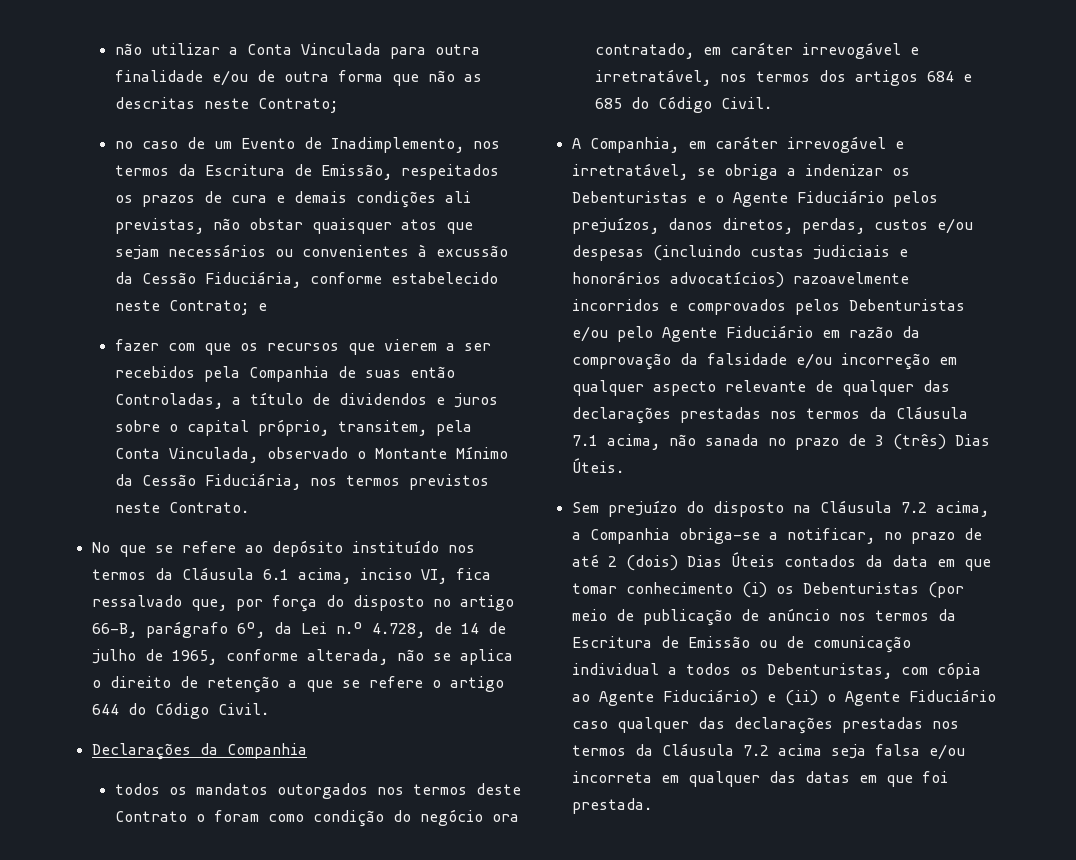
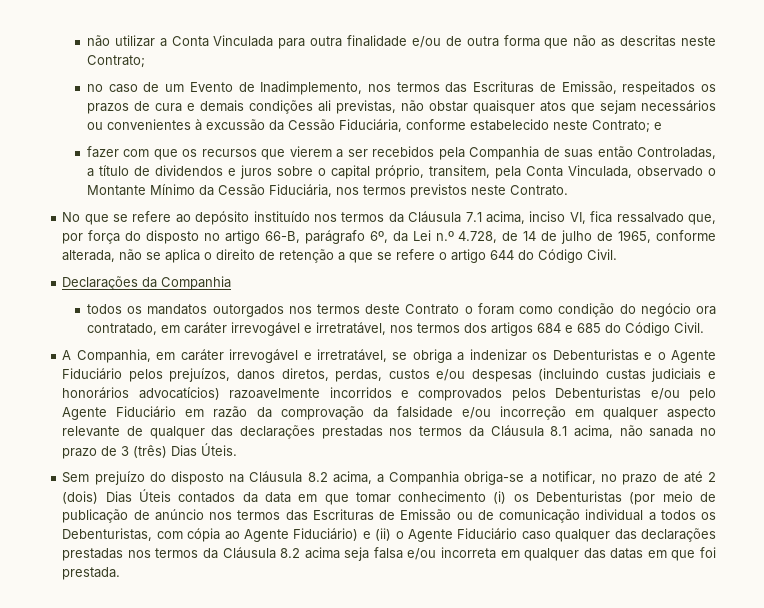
[177,164,285,176] da Escritura -> [445,81,535,93] das Escrituras
[262,569,289,580] 6.1 -> [465,212,482,222] 7.1
[571,435,598,446] 7.1 -> [550,426,568,436] 8.1
[900,502,927,513] 7.2 -> [307,472,328,482] 8.2
[937,609,956,621] [571,636,652,648] da Escritura -> [285,509,374,521] das Escrituras
[742,745,769,756] 7.2 -> [280,548,301,558] 8.2

